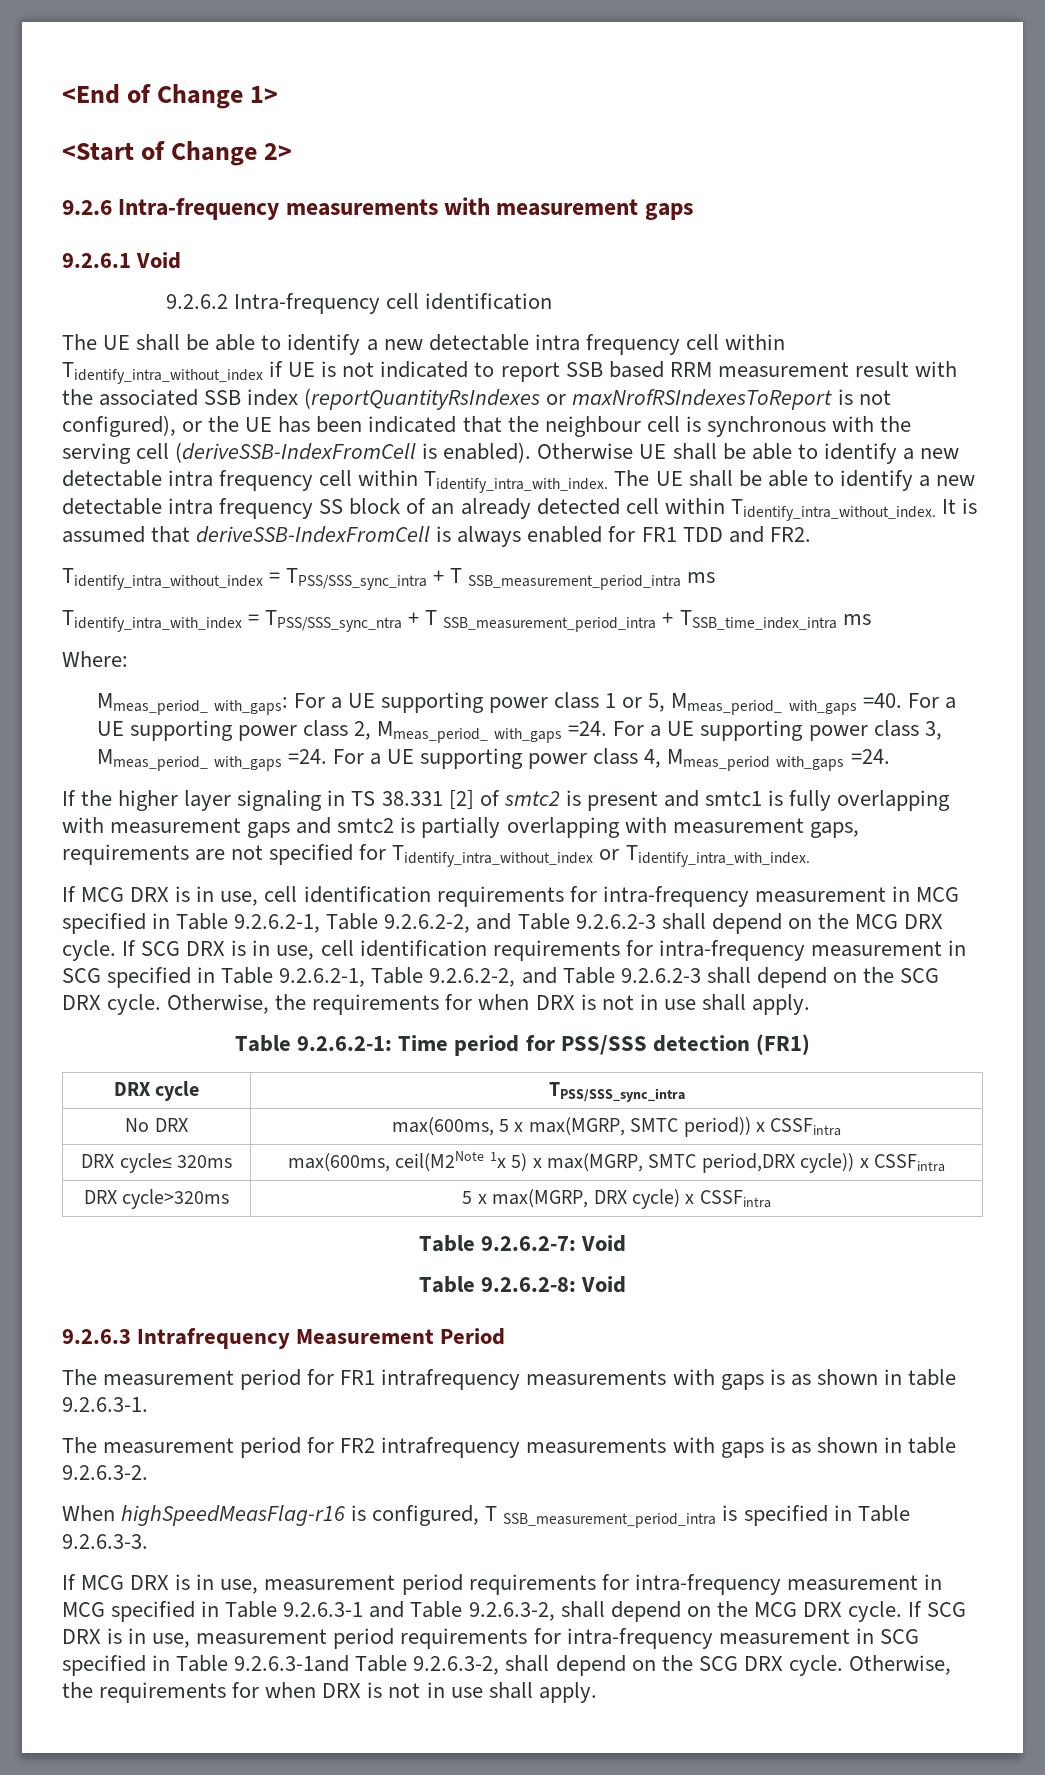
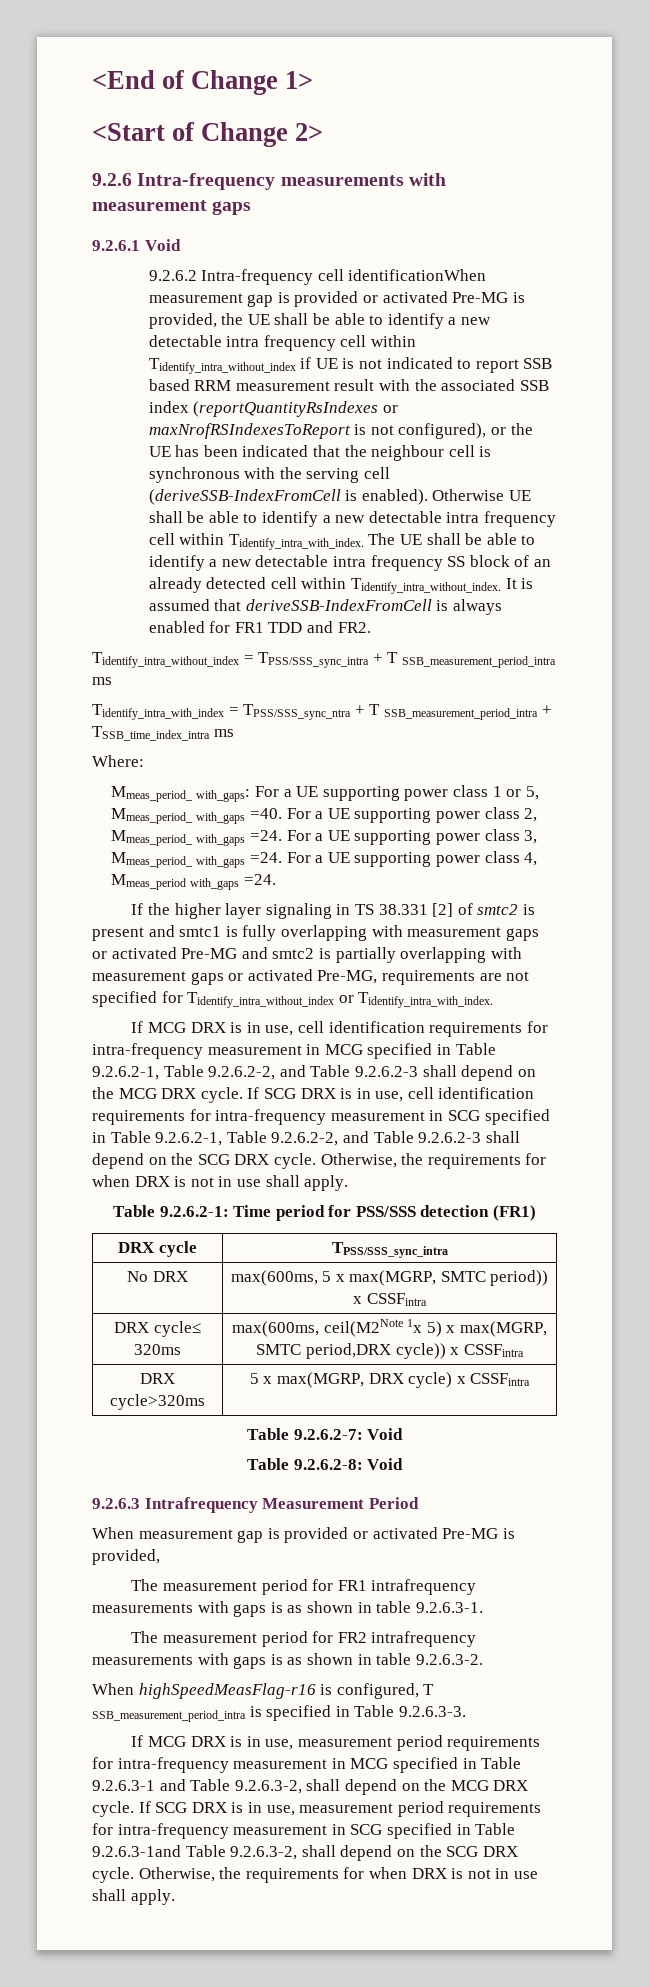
[425,293,553,310] [62,334,97,350] identification // The -> [348,269,487,281] [148,291,525,307] [148,313,244,329] identificationWhen measurement gap is provided or activated Pre-MG is provided, the
(291, 830) none -> [92,947,238,959] or activated Pre-MG
[809,822,859,838] gaps, -> [190,969,378,985] gaps or activated Pre-MG,
(506, 1336) none -> [92,1527,515,1543] [92,1549,160,1565] // When measurement gap is provided or activated Pre-MG is provided,

